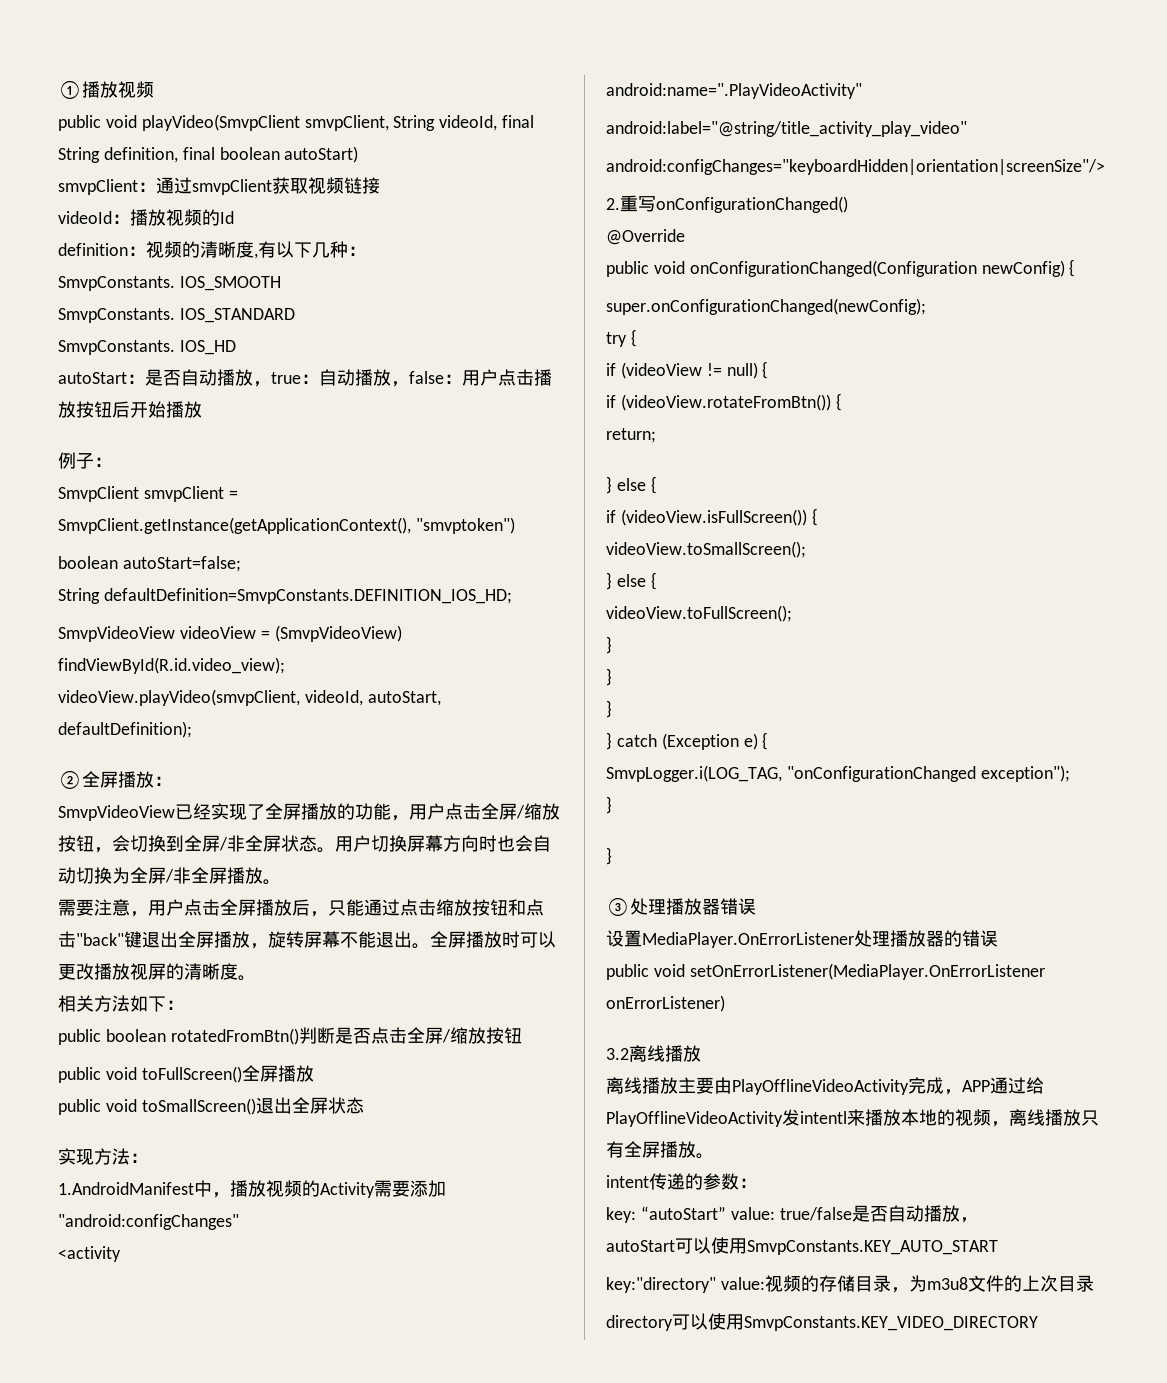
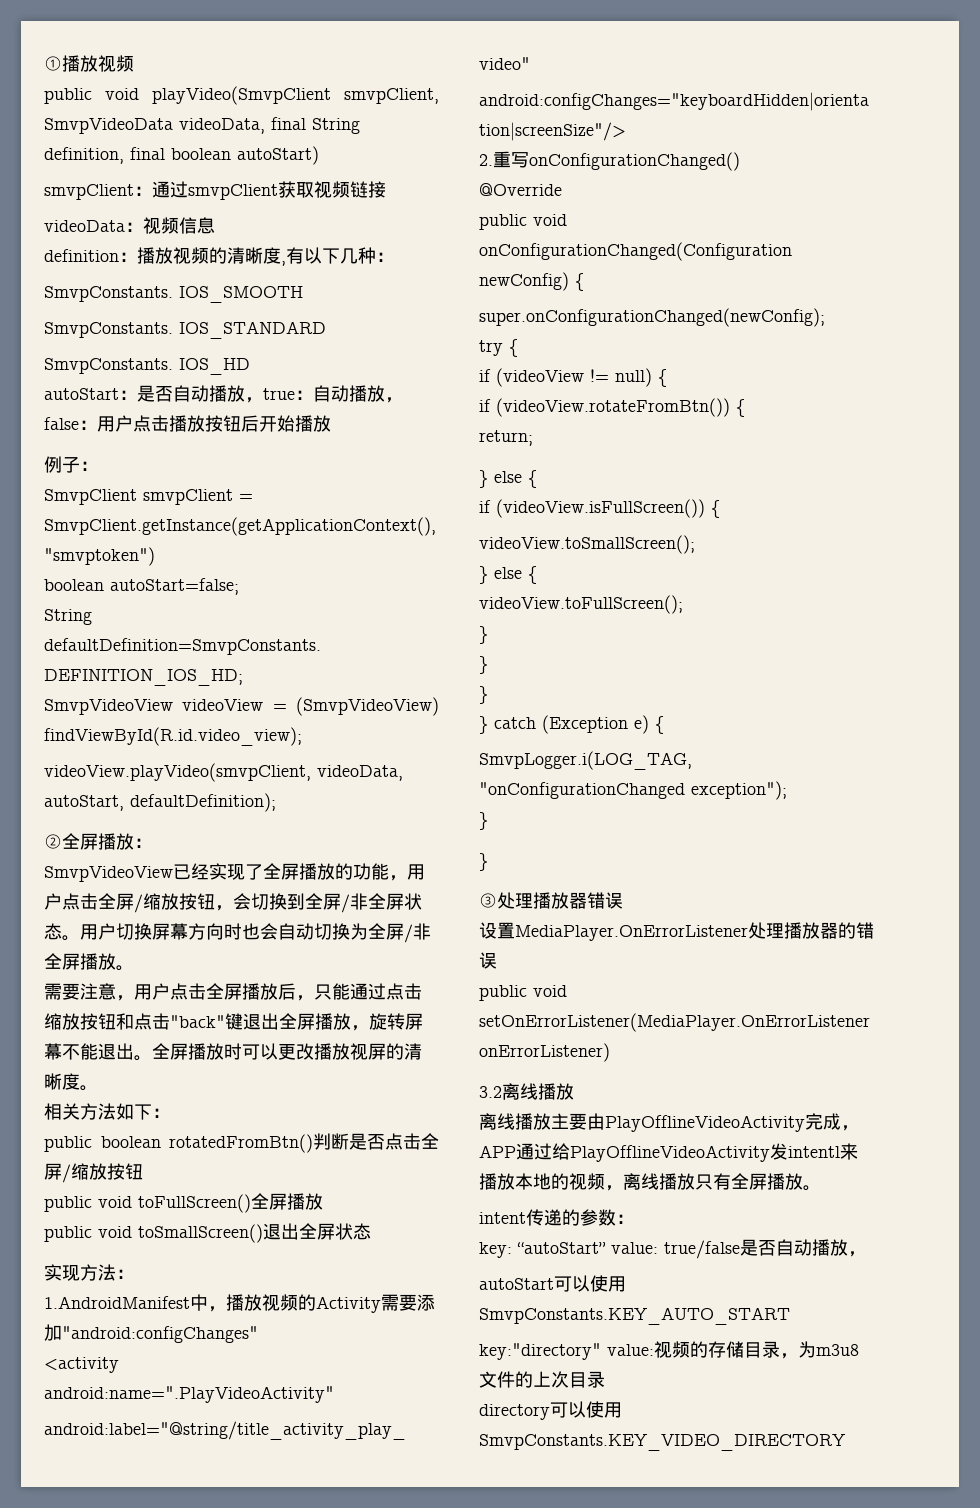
[393,115,498,131] String videoId, -> [44,118,265,134] SmvpVideoData videoData,
[58,209,234,226] [58,243,146,256] videoId：播放视频的Id // definition： -> [44,217,215,234] [44,247,173,264] videoData：视频信息 // definition：播放
[304,690,363,706] videoId, -> [317,765,403,781] videoData,

